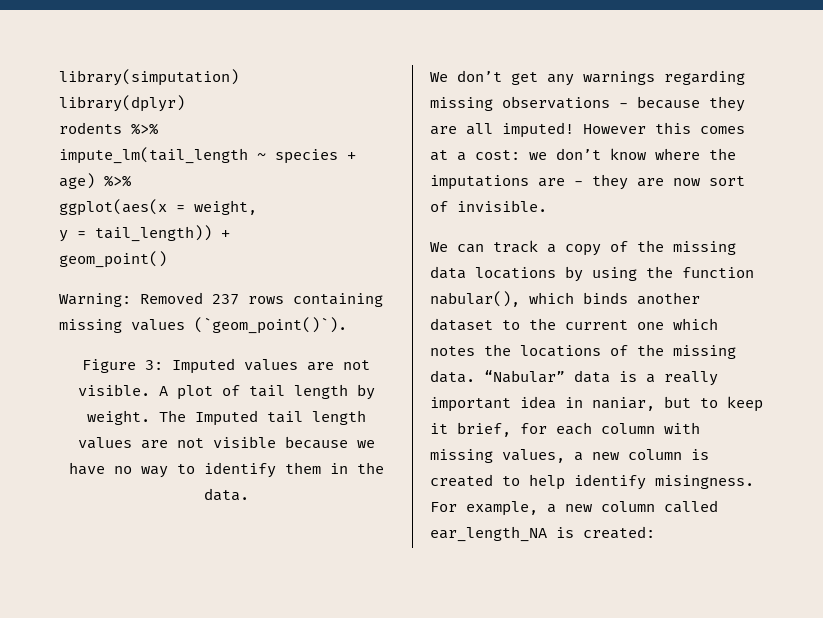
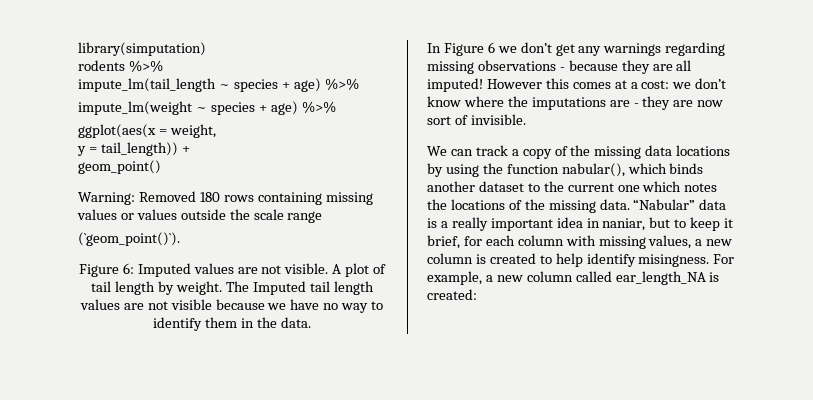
[59,95,185,112] // library(dplyr) -> (206, 49) none
(131, 181) none -> [78,101,336,115] // impute_lm(weight ~ species + age) %>%
[212,294,239,305] 237 -> [199,192,220,202] 180
(185, 325) none -> [120,209,323,223] or values outside the scale range //
[145,360,163,370] 3: -> [122,263,134,274] 6:
[430,72,448,82] We -> [427,42,517,56] In Figure 6 we

